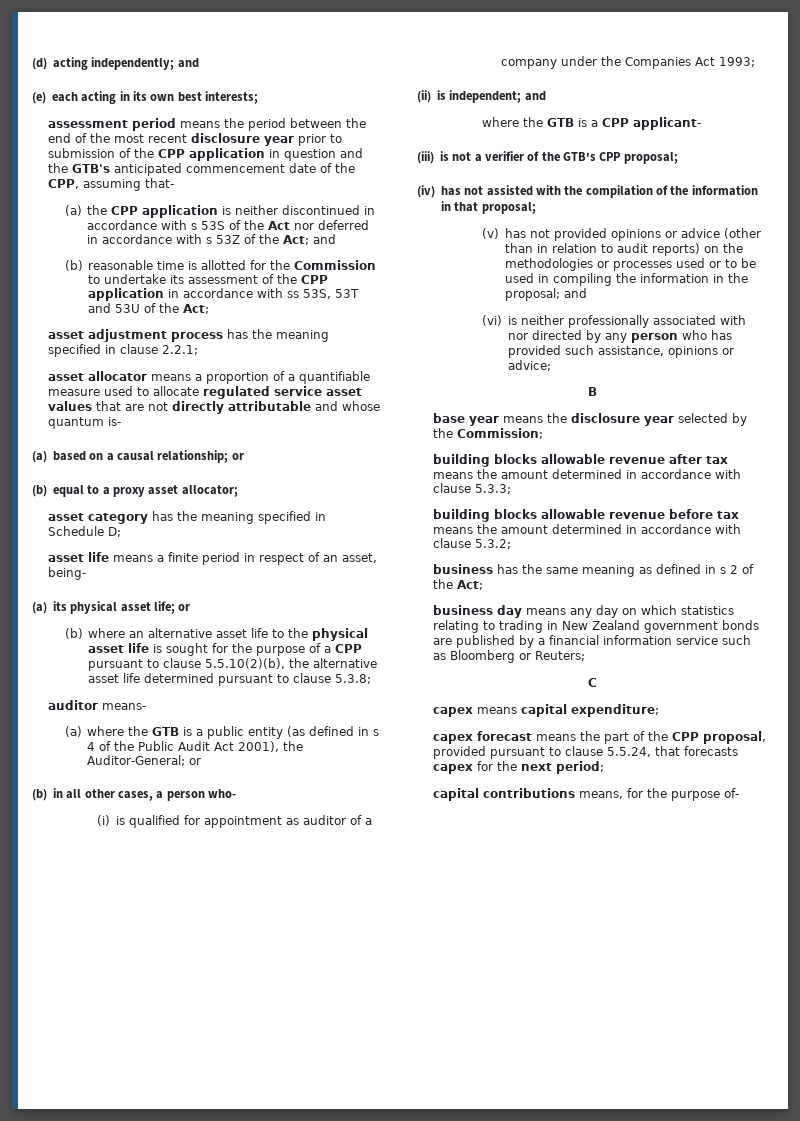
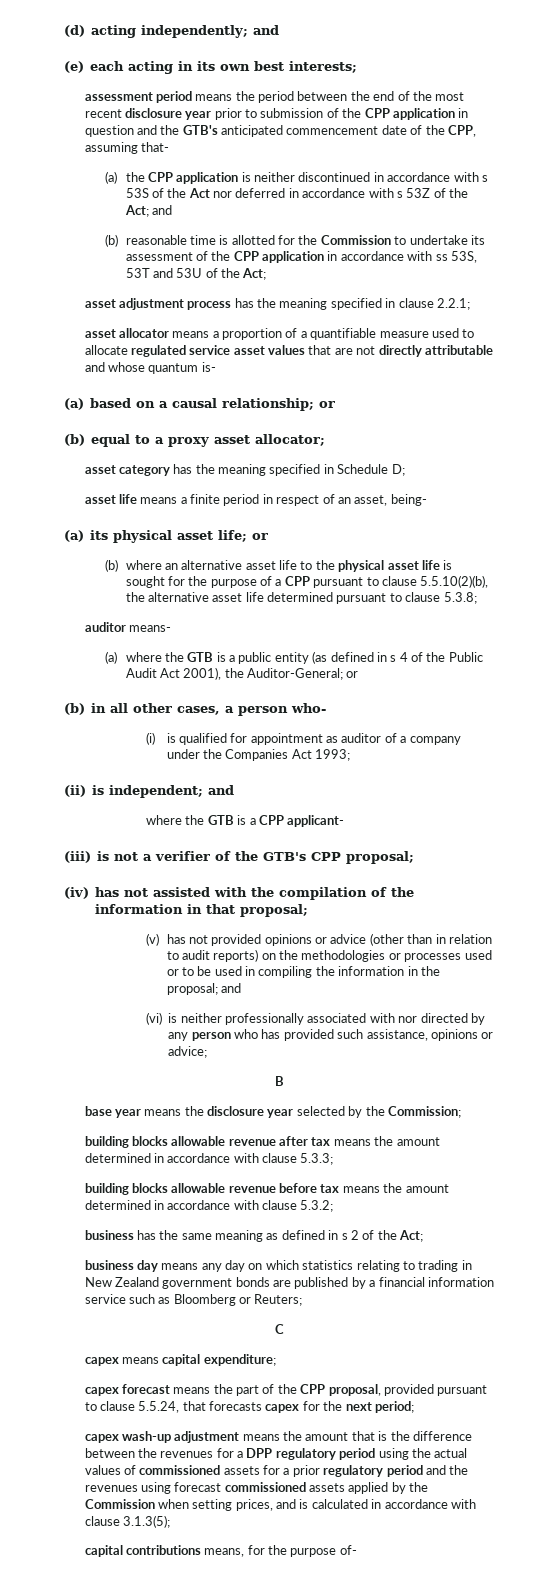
(605, 767) none -> [84,1431,472,1443] [84,1448,468,1460] [84,1465,469,1477] [84,1482,429,1494] [84,1499,476,1511] [84,1515,170,1528] // capex wash-up adjustment means the amount that is the difference between the revenues for a DPP regulatory period using the actual values of commissioned assets for a prior regulatory period and the revenues using forecast commissioned assets applied by the Commission when setting prices, and is calculated in accordance with clause 3.1.3(5);

